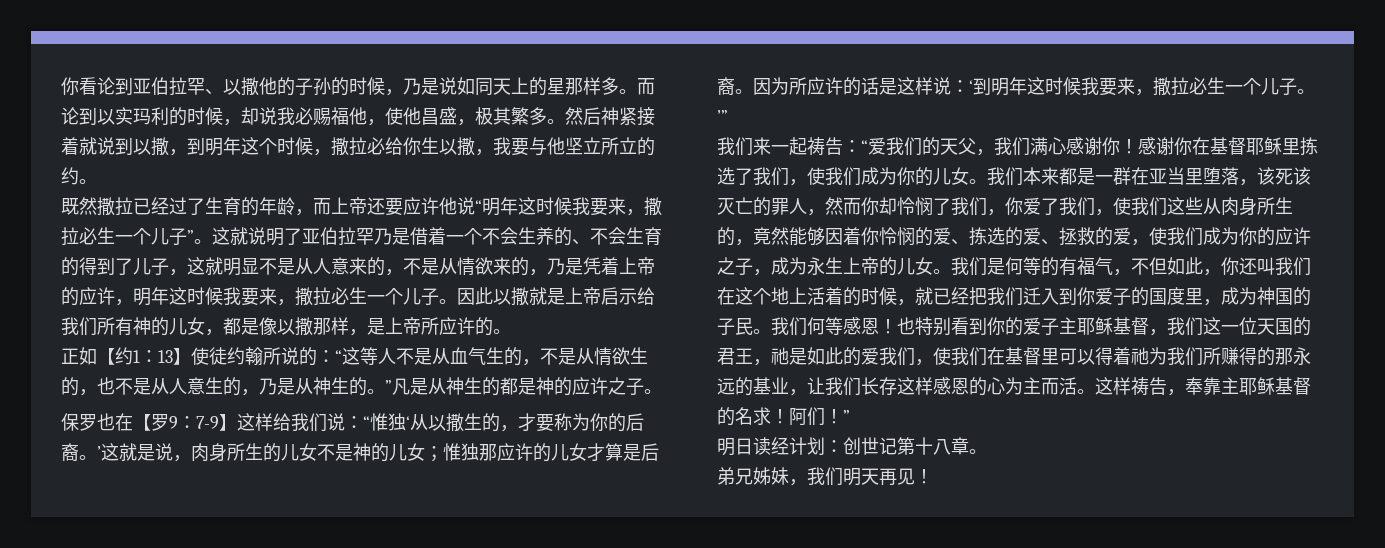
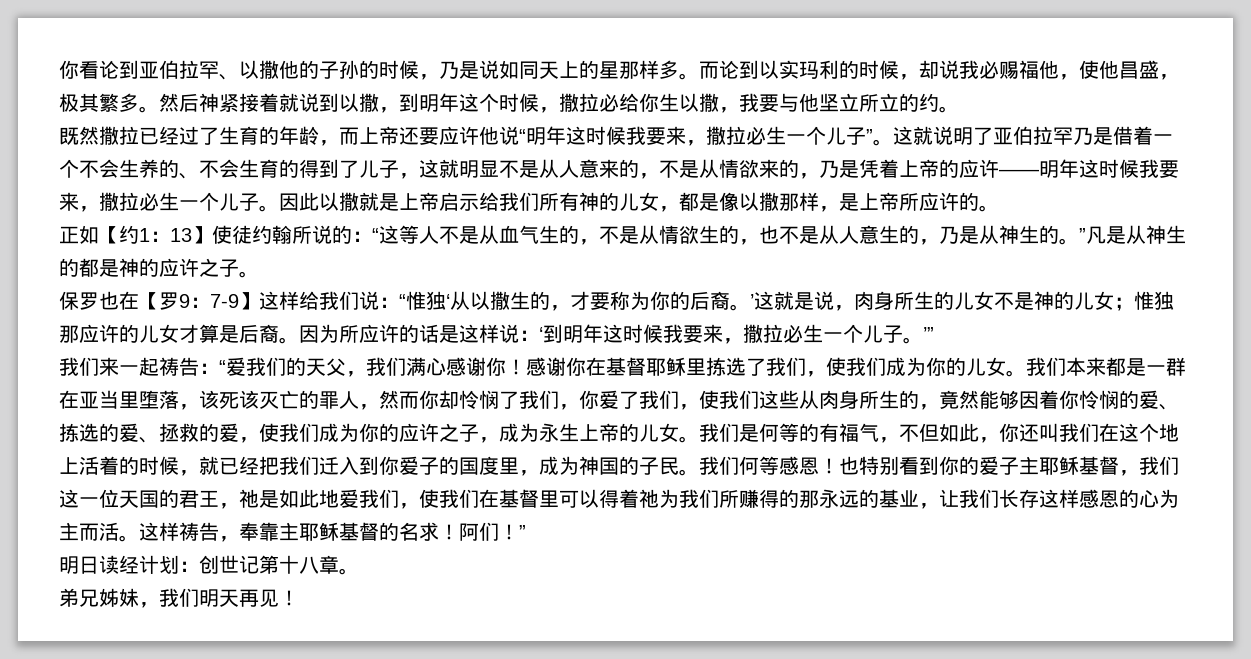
[115,299,133,306] ， -> [999,169,1039,176] ——
[843,347,861,366] 的 -> [319,489,339,508] 地

